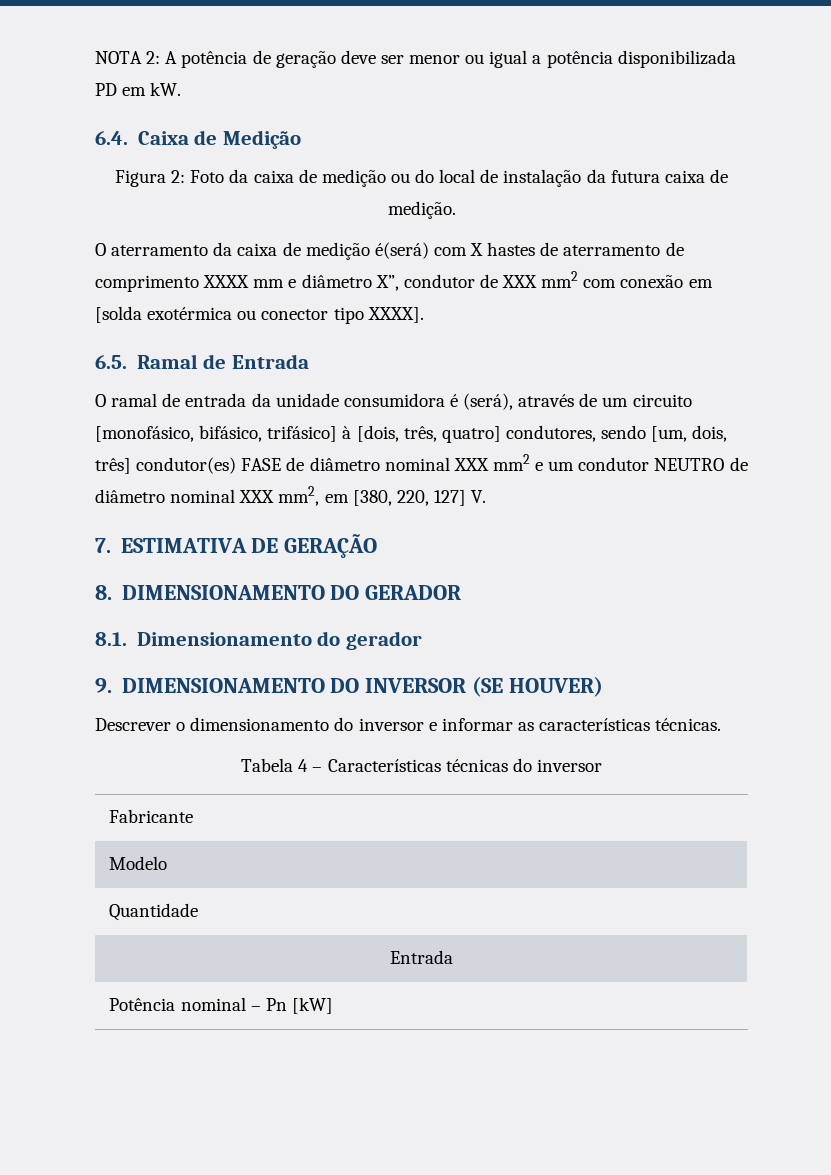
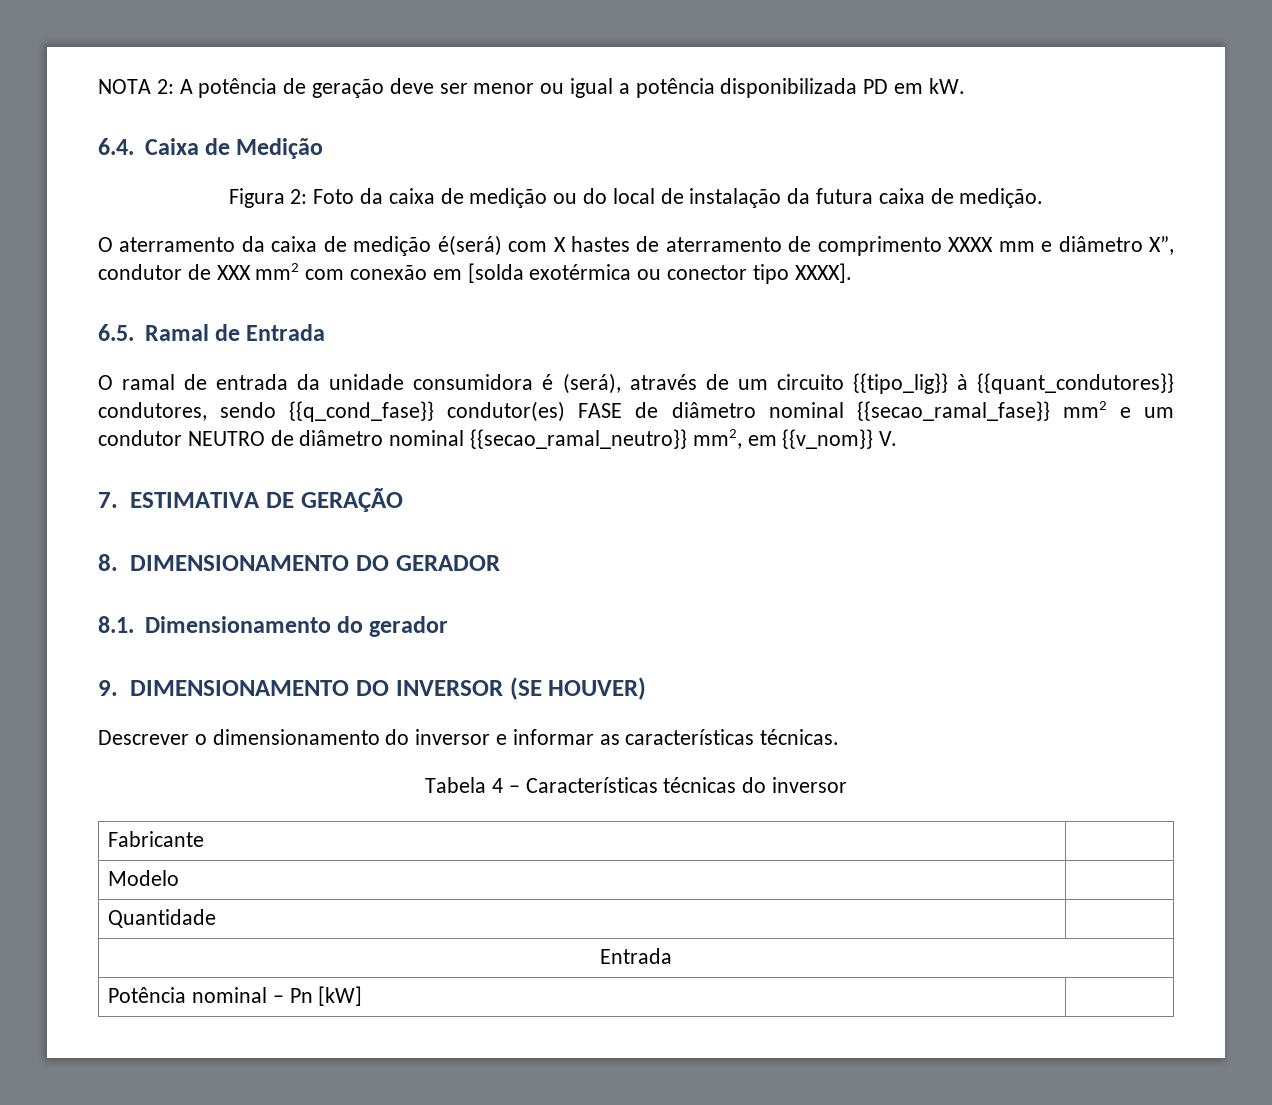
[95,425,728,443] [95,458,131,474] [monofásico, bifásico, trifásico] à [dois, três, quatro] condutores, sendo [um, dois, três] -> [852,373,1175,394] [98,401,435,422] {{tipo_lig}} à {{quant_condutores}} condutores, sendo {{q_cond_fase}}
[453,458,489,471] XXX -> [856,401,1050,421] {{secao_ramal_fase}}
[239,490,275,503] XXX -> [470,429,688,449] {{secao_ramal_neutro}}
[352,490,466,506] [380, 220, 127] -> [782,429,874,449] {{v_nom}}

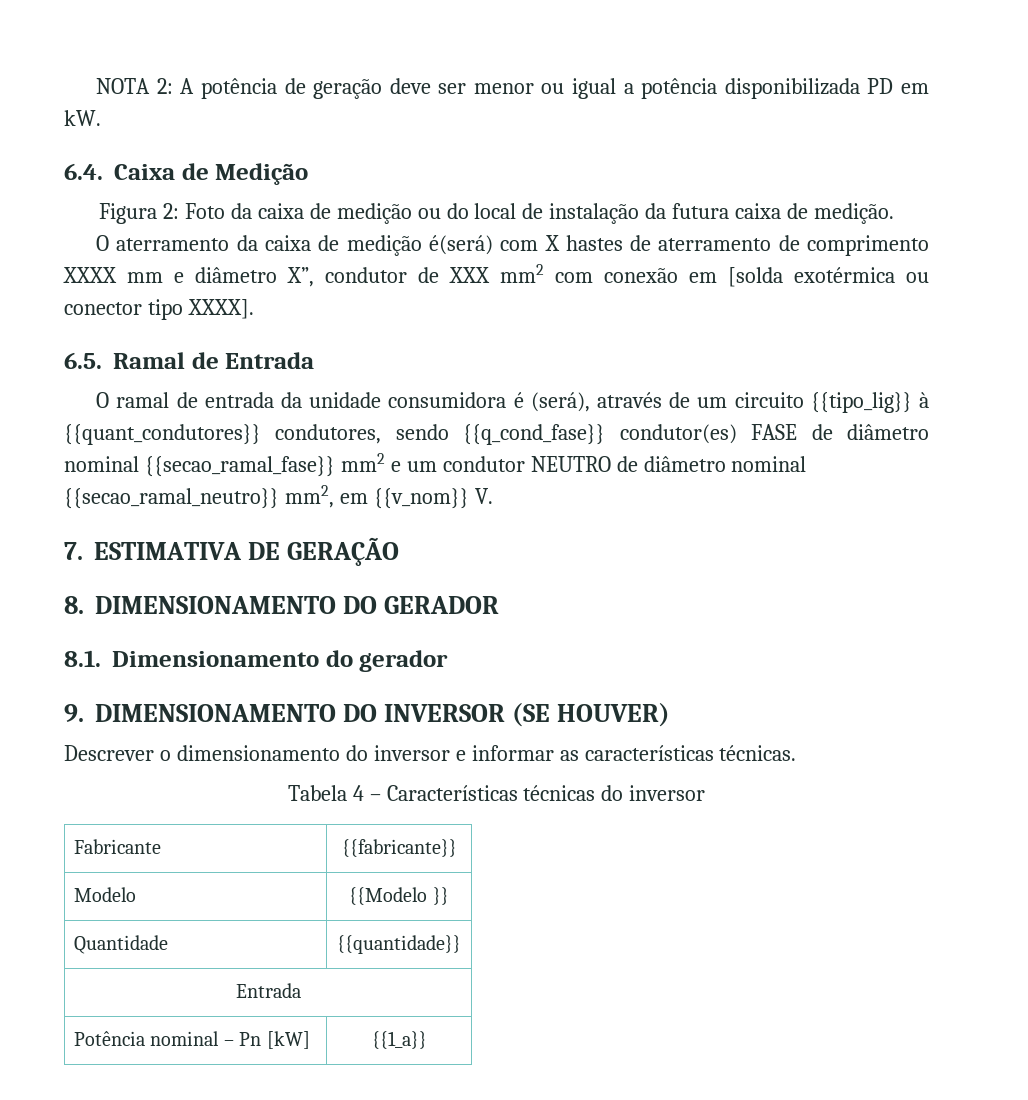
(205, 839) none -> [341,839,457,857] {{fabricante}}
(180, 878) none -> [349,887,449,905] {{Modelo }}
(217, 918) none -> [337,935,461,954] {{quantidade}}
(363, 996) none -> [371,1031,427,1049] {{1_a}}

